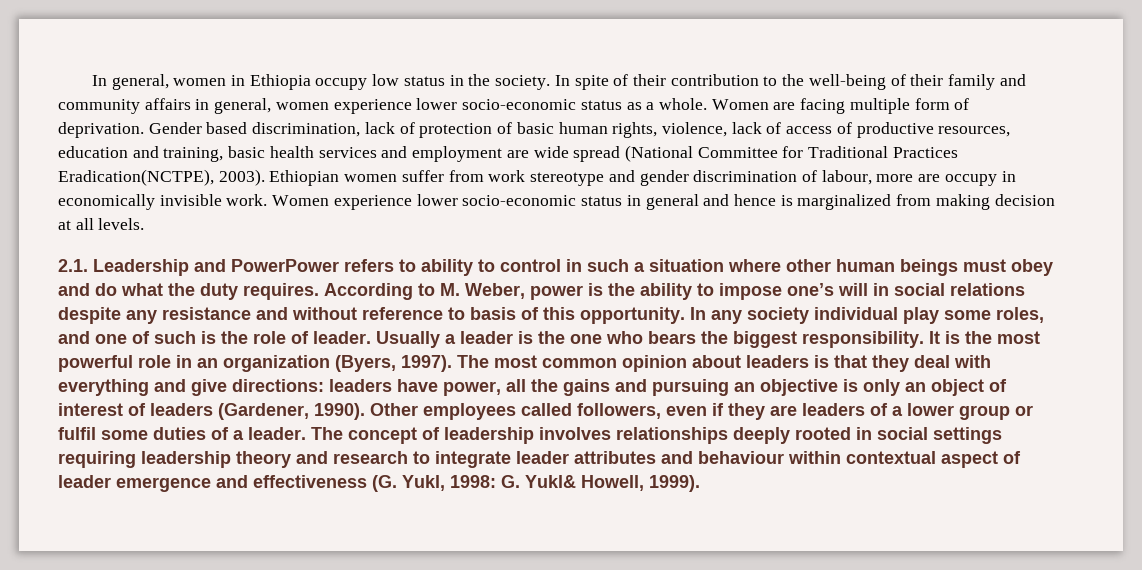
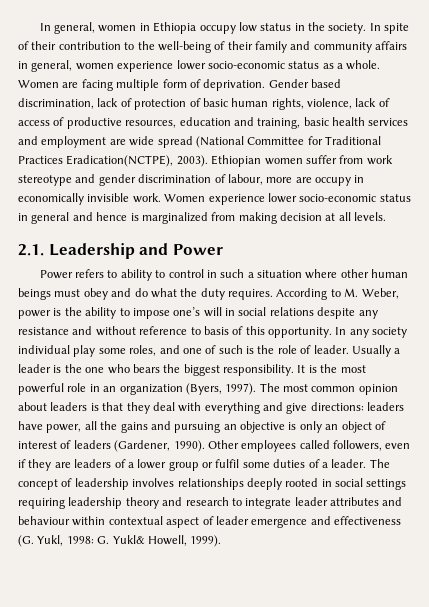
[231,259,339,272] PowerPower -> [172,244,223,255] [39,270,73,279] Power // Power

